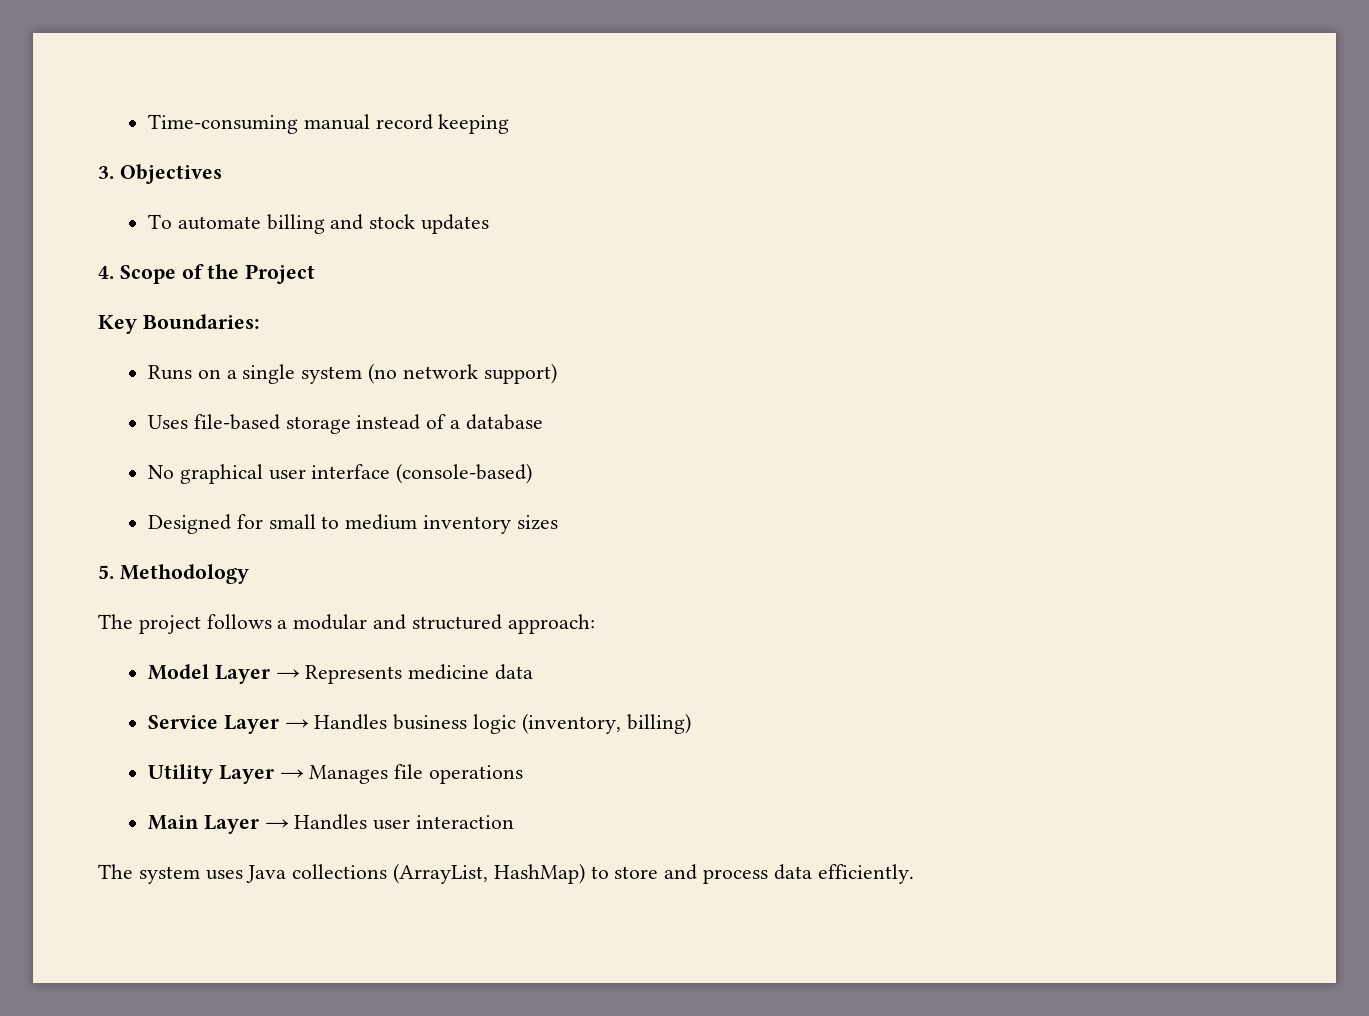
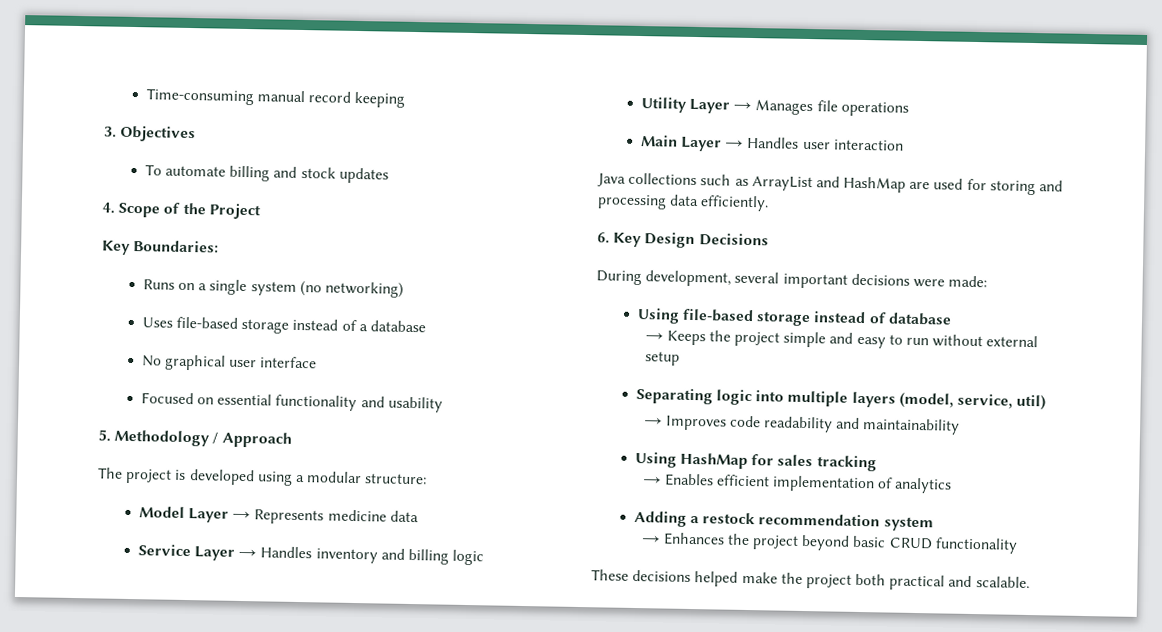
[402,363,557,384] network support) -> [324,281,404,298] networking)
[396,463,533,484] [147,514,558,534] (console-based) // Designed for small to medium inventory sizes -> [140,392,443,413] // Focused on essential functionality and usability
(249, 574) none -> [212,431,292,448] / Approach
[206,614,595,634] follows a modular and structured approach: -> [175,469,428,486] is developed using a modular structure:
[393,713,691,734] business logic (inventory, billing) -> [315,548,485,566] inventory and billing logic
[98,863,914,884] The system uses Java collections (ArrayList, HashMap) to store and process data efficiently. -> [597,172,1064,196] [597,194,770,212] [597,232,769,249] [596,270,988,289] [636,307,952,327] [644,330,1039,349] [644,351,680,366] [635,387,1047,411] [643,415,961,435] [634,451,877,472] [642,473,953,494] [633,510,934,532] [640,532,1018,554] [591,569,1030,591] Java collections such as ArrayList and HashMap are used for storing and processing data efficiently. // 6. Key Design Decisions // During development, several important decisions were made: // Using file-based storage instead of database // → Keeps the project simple and easy to run without external setup // Separating logic into multiple layers (model, service, util) // → Improves code readability and maintainability // Using HashMap for sales tracking // → Enables efficient implementation of analytics // Adding a restock recommendation system // → Enhances the project beyond basic CRUD functionality // These decisions helped make the project both practical and scalable.

